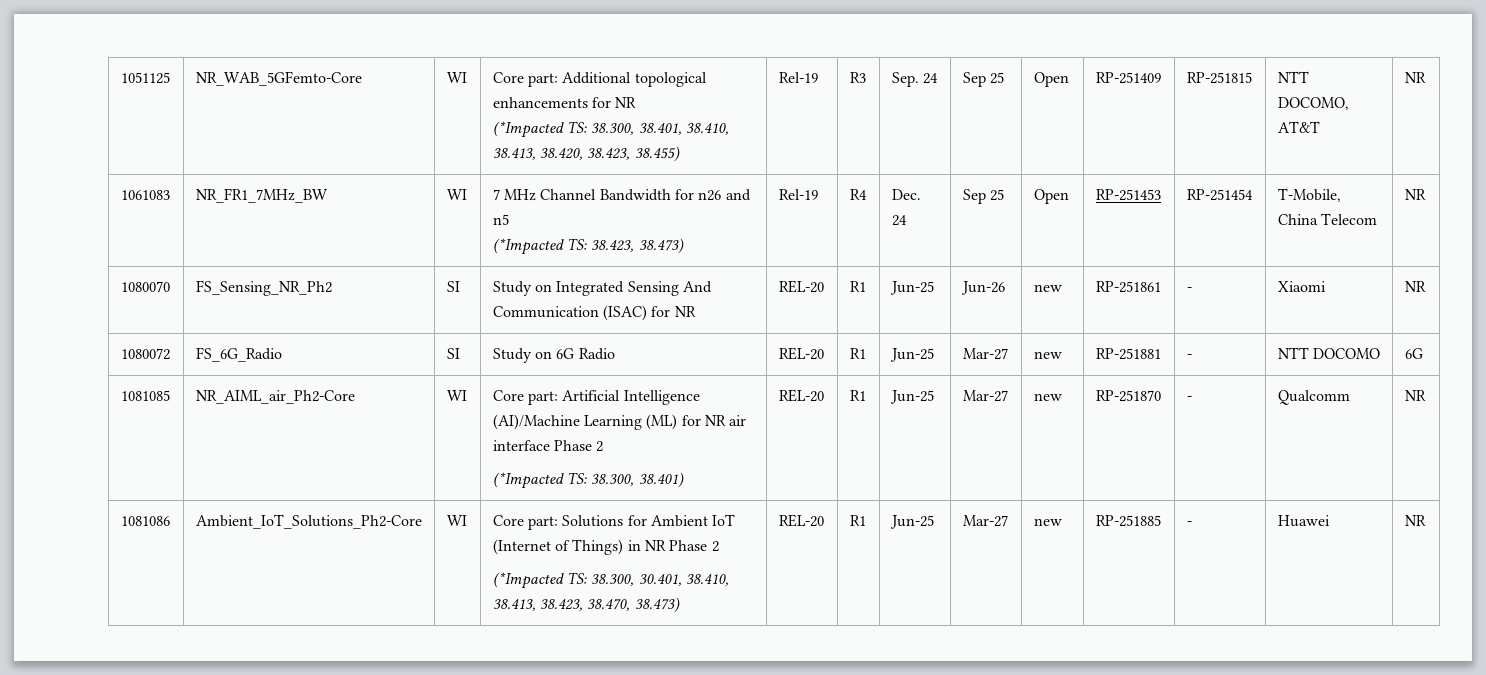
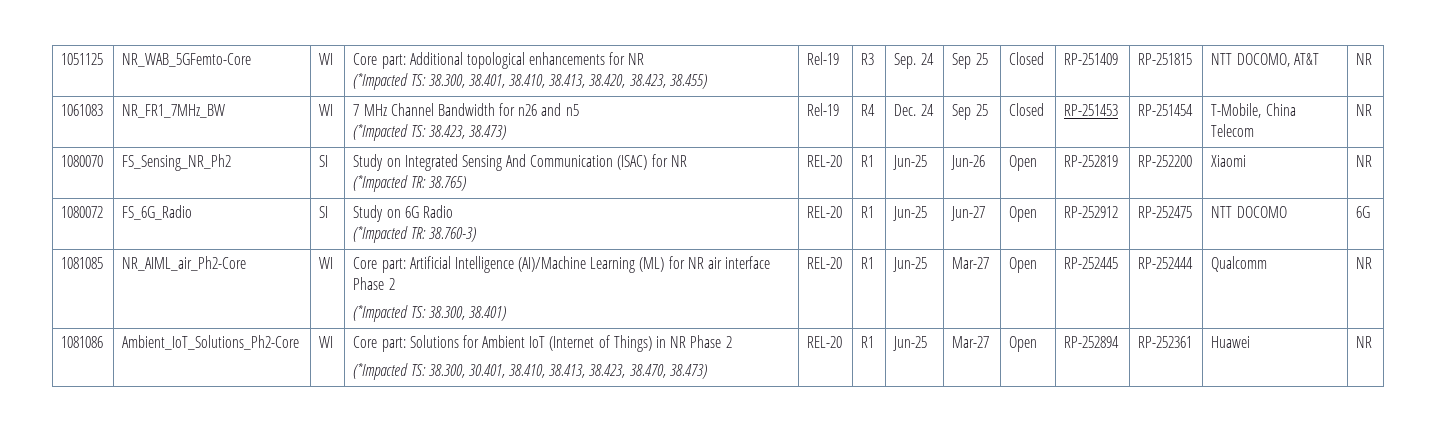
[1033,72,1069,87] Open -> [1009,52,1045,65] Closed
[1033,189,1069,204] Open -> [1009,103,1045,116] Closed
(696, 311) none -> [353,175,466,192] // (*Impacted TR: 38.765)
[1033,284,1062,292] [1095,281,1161,293] [1186,287,1192,292] new | RP-251861 | - -> [1009,155,1038,171] [1064,155,1119,167] [1138,155,1193,167] Open | RP-252819 | RP-252200
[778,347,824,360] [849,348,866,359] [889,348,934,362] [962,348,1008,360] [1033,351,1062,359] [1095,348,1161,360] [1186,354,1192,359] | REL-20 | R1 | Jun-25 | Mar-27 | new | RP-251881 | - -> [353,226,476,243] [807,206,843,218] [861,206,875,218] [893,206,928,221] [951,206,986,221] [1009,206,1038,222] [1064,206,1119,218] [1138,206,1193,218] // (*Impacted TR: 38.760-3) | REL-20 | R1 | Jun-25 | Jun-27 | Open | RP-252912 | RP-252475
[1033,393,1062,401] [1095,390,1161,402] [1186,396,1192,401] new | RP-251870 | - -> [1009,257,1038,273] [1064,257,1119,269] [1138,257,1194,269] Open | RP-252445 | RP-252444
[1033,518,1062,526] [1095,515,1161,527] [1186,521,1192,526] new | RP-251885 | - -> [1009,336,1038,352] [1064,336,1120,348] [1138,336,1193,348] Open | RP-252894 | RP-252361

